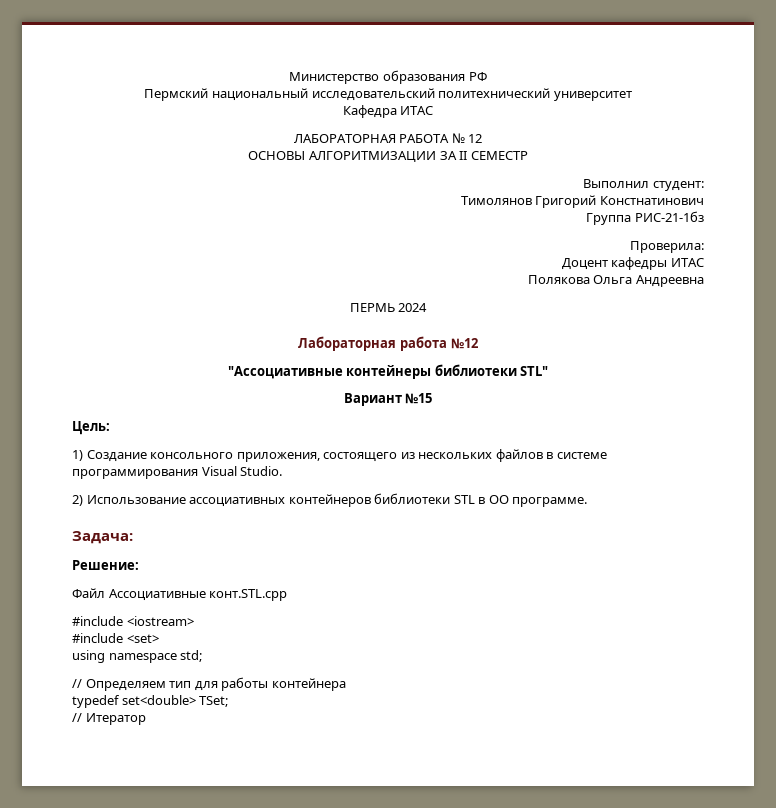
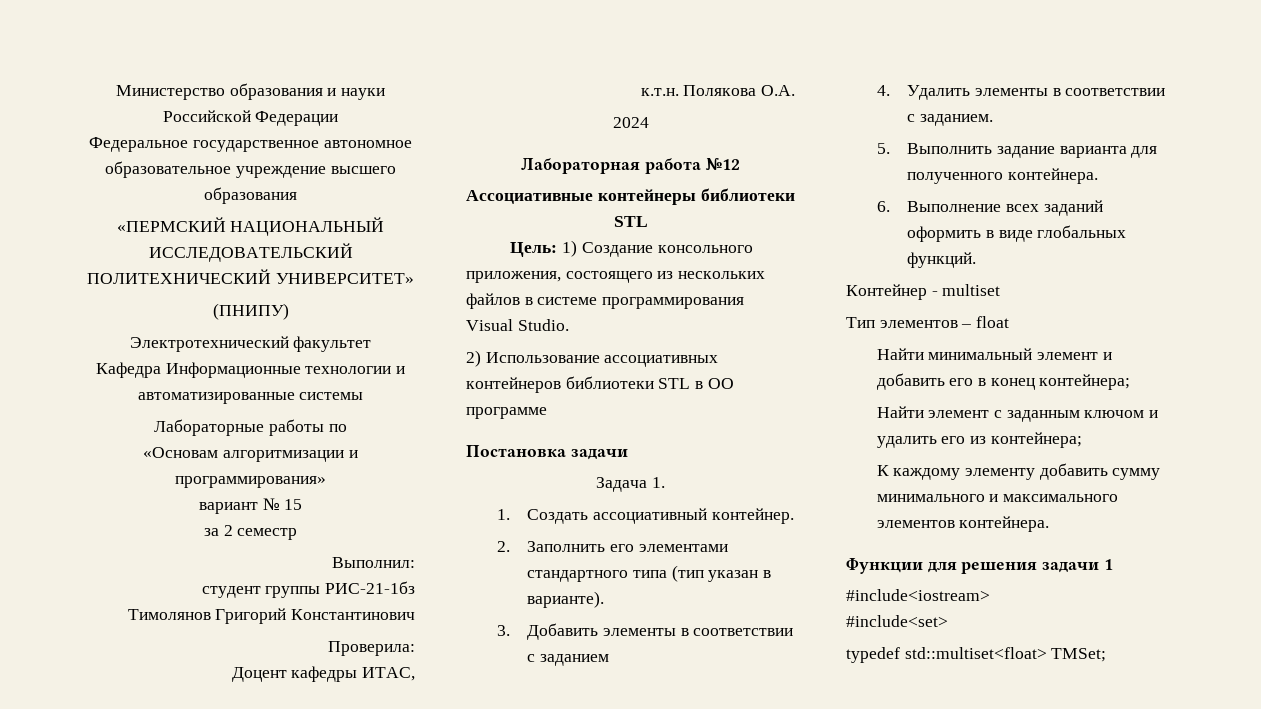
[468,72,487,81] [144,88,632,101] [342,105,434,118] [293,133,483,143] [248,151,528,162] [583,179,704,191] РФ // Пермский национальный исследовательский политехнический университет // Кафедра ИТАС // ЛАБОРАТОРНАЯ РАБОТА № 12 // ОСНОВЫ АЛГОРИТМИЗАЦИИ ЗА II СЕМЕСТР // Выполнил студент: -> [327,88,386,100] [162,110,339,126] [89,137,412,152] [105,161,396,178] [204,187,297,204] [116,217,385,236] [148,243,353,262] [87,269,414,284] [212,303,289,320] [129,336,372,352] [95,362,406,378] [137,392,364,404] [154,419,347,436] [143,447,358,462] [175,476,326,488] [198,498,303,514] [203,525,298,540] [332,557,415,568] [201,581,415,598] и науки Российской Федерации // Федеральное государственное автономное образовательное учреждение высшего образования // «ПЕРМСКИЙ НАЦИОНАЛЬНЫЙ ИССЛЕДОВАТЕЛЬСКИЙ ПОЛИТЕХНИЧЕСКИЙ УНИВЕРСИТЕТ» // (ПНИПУ) // Электротехнический факультет // Кафедра Информационные технологии и автоматизированные системы // Лабораторные работы по // «Основам алгоритмизации и программирования» // вариант № 15 // за 2 семестр // Выполнил: // студент группы РИС-21-1бз
[600,196,704,205] [586,211,704,225] Констнатинович // Группа РИС-21-1бз -> [291,609,415,620] Константинович
[671,258,704,267] [527,275,704,287] [349,303,395,312] ИТАС // Полякова Ольга Андреевна // ПЕРМЬ -> [362,667,415,681] [640,85,795,96] ИТАС, // к.т.н. Полякова О.А. //
[227,366,343,379] "Ассоциативные -> [466,190,594,204] Ассоциативные
[520,366,549,376] [343,393,433,406] STL" // Вариант №15 -> [613,216,648,227] STL
(110, 428) // -> (558, 249) none
[512,497,588,507] [72,531,133,544] [72,560,139,570] [72,588,288,601] [72,616,194,626] [72,633,159,643] [72,650,203,663] [72,677,346,691] [72,695,229,708] [72,713,146,725] программе. // Задача: // Решение: // Файл Ассоциативные конт.STL.cpp // #include <iostream> // #include <set> // using namespace std; // // Определяем тип для работы контейнера // typedef set<double> TSet; // // Итератор -> [466,407,547,419] [466,445,628,460] [596,477,665,492] [496,508,794,524] [496,541,728,552] [527,565,771,582] [527,591,605,608] [496,623,794,640] [527,654,609,666] [876,85,1166,100] [907,114,993,126] [876,143,1158,158] [907,168,1098,184] [876,200,1103,216] [907,225,1127,242] [907,252,977,268] [846,284,1001,300] [846,316,1010,328] [876,348,1112,360] [876,373,1131,390] [876,406,1159,422] [876,432,1082,448] [876,463,1161,480] [876,494,1118,502] [876,516,1050,532] [846,558,1113,574] [846,589,990,601] [846,615,948,627] [846,647,1107,663] программе // Постановка задачи // Задача 1. // 1. Создать ассоциативный контейнер. // 2. Заполнить его элементами стандартного типа (тип указан в варианте). // 3. Добавить элементы в соответствии с заданием // 4. Удалить элементы в соответствии с заданием. // 5. Выполнить задание варианта для полученного контейнера. // 6. Выполнение всех заданий оформить в виде глобальных функций. // Контейнер - multiset // Тип элементов – float // Найти минимальный элемент и добавить его в конец контейнера; // Найти элемент с заданным ключом и удалить его из контейнера; // К каждому элементу добавить сумму минимального и максимального элементов контейнера. // Функции для решения задачи 1 // #include<iostream> // #include<set> // typedef std::multiset<float> TMSet;

